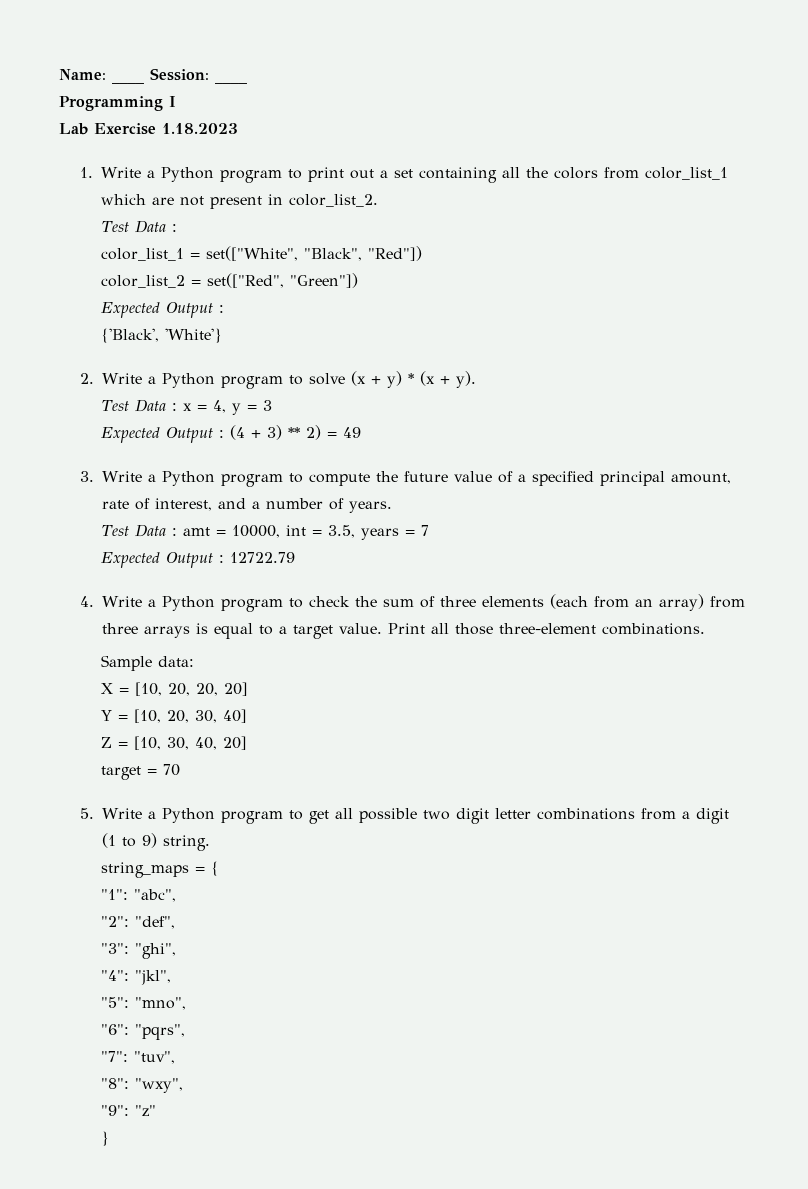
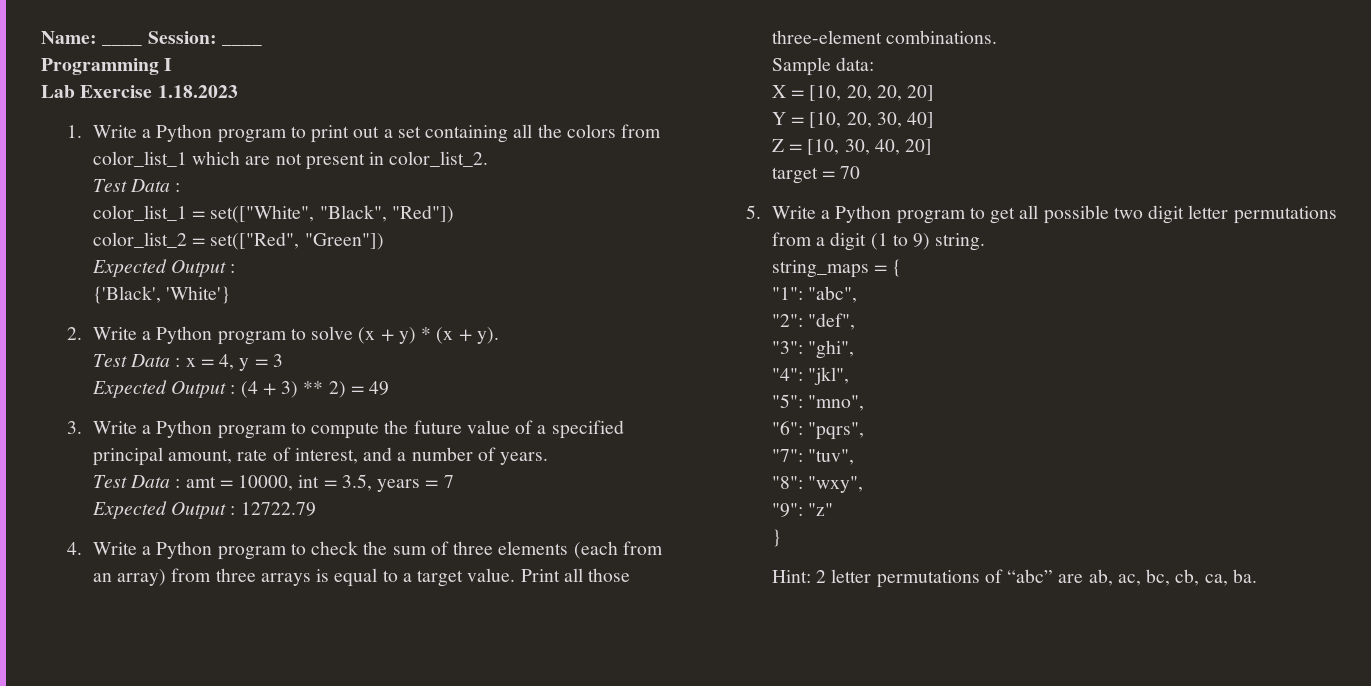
[537,808,636,820] combinations -> [1233,206,1337,224] permutations
(110, 1138) none -> [771,569,1257,588] // Hint: 2 letter permutations of “abc” are ab, ac, bc, cb, ca, ba.

